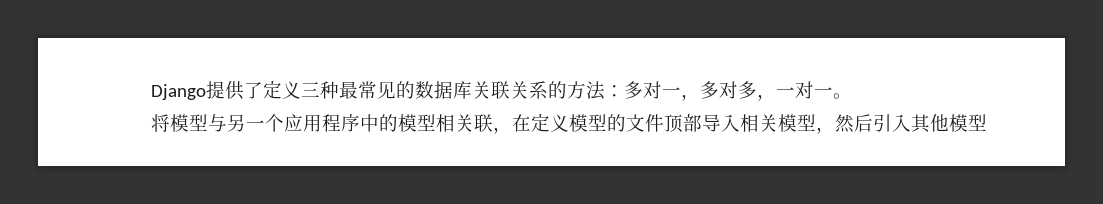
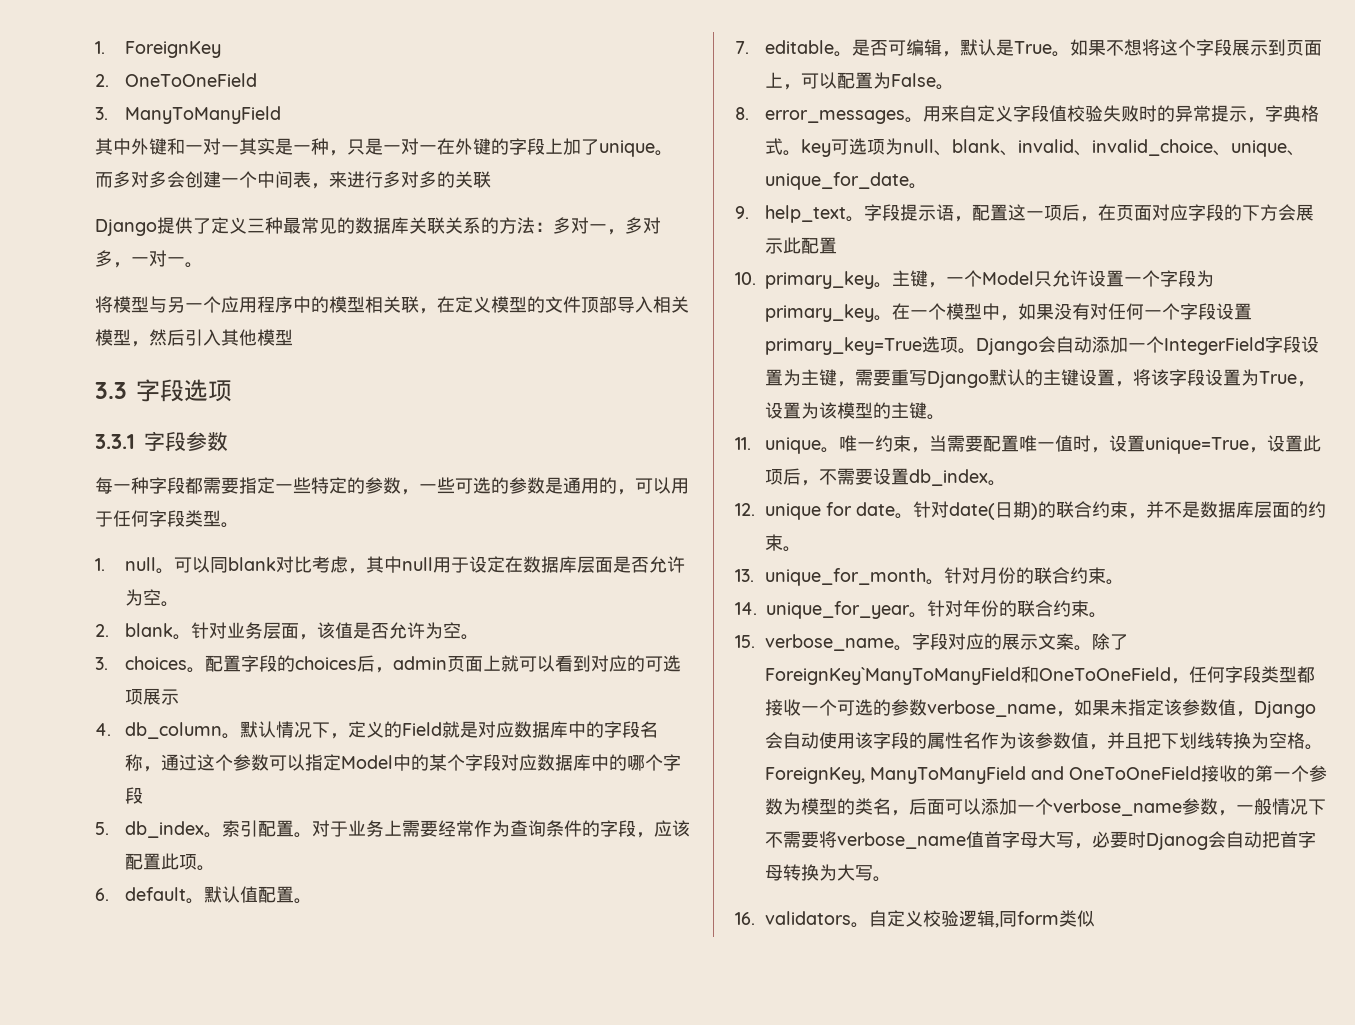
(150, 92) none -> [95,41,221,58] [95,73,257,87] [95,106,281,124] [95,138,673,157] [95,171,491,189] 1. ForeignKey // 2. OneToOneField // 3. ManyToManyField // 其中外键和一对一其实是一种，只是一对一在外键的字段上加了unique。而多对多会创建一个中间表，来进行多对多的关联 //
(987, 122) none -> [95,379,232,402] [95,431,228,451] [95,477,689,495] [95,510,239,528] [95,556,685,574] [124,589,179,607] [95,622,479,640] [95,655,681,673] [124,688,179,705] [95,721,658,739] [124,754,681,772] [124,787,143,804] [95,820,690,838] [124,853,215,871] [95,886,312,904] [735,39,1322,57] [764,72,954,90] [735,105,1319,124] [764,138,1305,157] [764,172,927,190] [735,204,1314,223] [764,237,837,254] [735,270,1214,289] [765,303,1252,322] [765,336,1319,355] [765,369,1315,388] [765,402,945,420] [735,435,1321,454] [764,468,1006,486] [735,501,1326,520] [764,534,801,552] [735,567,1124,586] [735,600,1107,619] [735,633,1128,651] [764,666,1315,685] [764,699,1316,718] [764,732,1323,750] [764,765,1327,784] [764,798,1326,816] [764,831,1316,850] [764,864,891,882] [735,910,1095,928] // 3.3字段选项 // 3.3.1字段参数 // 每一种字段都需要指定一些特定的参数，一些可选的参数是通用的，可以用于任何字段类型。 // 1. null。可以同blank对比考虑，其中null用于设定在数据库层面是否允许为空。 // 2. blank。针对业务层面，该值是否允许为空。 // 3. choices。配置字段的choices后，admin页面上就可以看到对应的可选项展示 // 4. db_column。默认情况下，定义的Field就是对应数据库中的字段名称，通过这个参数可以指定Model中的某个字段对应数据库中的哪个字段 // 5. db_index。索引配置。对于业务上需要经常作为查询条件的字段，应该配置此项。 // 6. default。默认值配置。 // 7. editable。是否可编辑，默认是True。如果不想将这个字段展示到页面上，可以配置为False。 // 8. error_messages。用来自定义字段值校验失败时的异常提示，字典格式。key可选项为null、blank、invalid、invalid_choice、unique、unique_for_date。 // 9. help_text。字段提示语，配置这一项后，在页面对应字段的下方会展示此配置 // 10. primary_key。主键，一个Model只允许设置一个字段为primary_key。在一个模型中，如果没有对任何一个字段设置primary_key=True选项。Django会自动添加一个IntegerField字段设置为主键，需要重写Django默认的主键设置，将该字段设置为True，设置为该模型的主键。 // 11. unique。唯一约束，当需要配置唯一值时，设置unique=True，设置此项后，不需要设置db_index。 // 12. unique for date。针对date(日期)的联合约束，并不是数据库层面的约束。 // 13. unique_for_month。针对月份的联合约束。 // 14. unique_for_year。针对年份的联合约束。 // 15. verbose_name。字段对应的展示文案。除了ForeignKey`ManyToManyField和OneToOneField，任何字段类型都接收一个可选的参数verbose_name，如果未指定该参数值，Django会自动使用该字段的属性名作为该参数值，并且把下划线转换为空格。ForeignKey, ManyToManyField and OneToOneField接收的第一个参数为模型的类名，后面可以添加一个verbose_name参数，一般情况下不需要将verbose_name值首字母大写，必要时Djanog会自动把首字母转换为大写。 // 16. validators。自定义校验逻辑,同form类似

